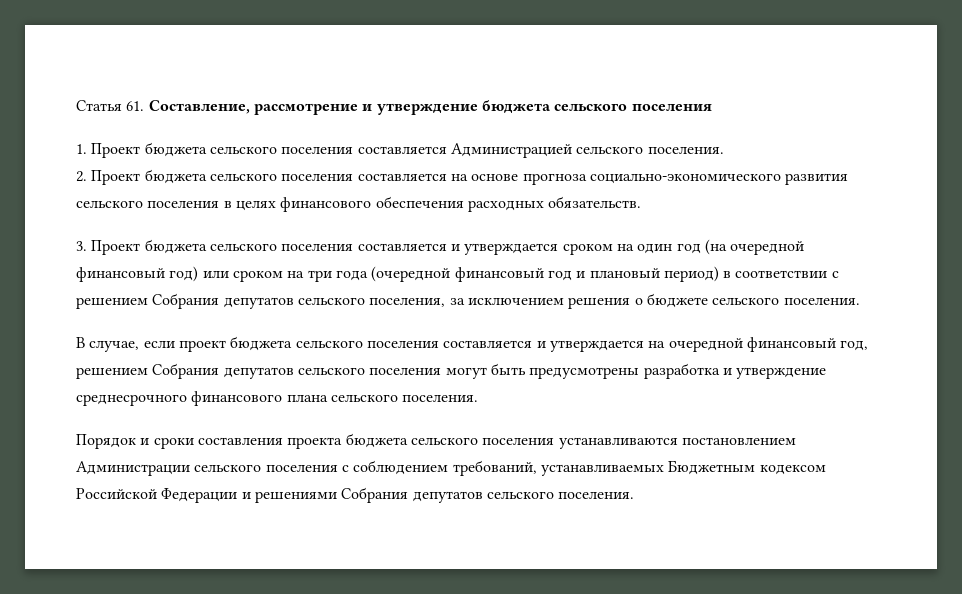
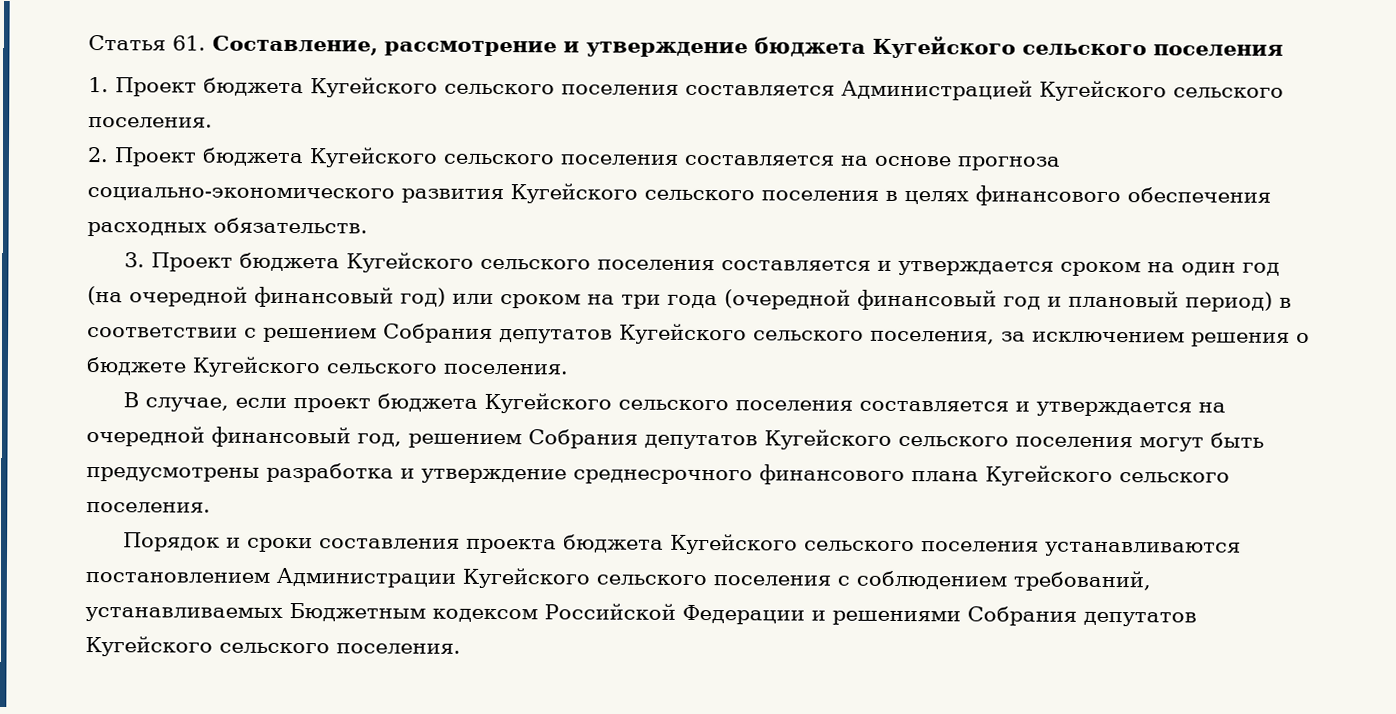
(551, 107) none -> [872,35,1016,59] Кугейского
(207, 149) none -> [310,77,438,98] Кугейского
(572, 150) none -> [1039,80,1167,102] Кугейского
(207, 176) none -> [309,147,438,168] Кугейского
(849, 179) none -> [510,183,638,204] Кугейского
(207, 246) none -> [346,252,475,273] Кугейского
(294, 303) none -> [619,323,747,345] Кугейского
(708, 300) none -> [192,356,320,378] Кугейского
(293, 343) none -> [484,392,613,414] Кугейского
(294, 373) none -> [764,429,892,450] Кугейского
(328, 398) none -> [985,465,1113,487] Кугейского
(408, 440) none -> [670,533,799,555] Кугейского
(190, 468) none -> [462,567,590,589] Кугейского
(483, 497) none -> [85,636,213,657] Кугейского

